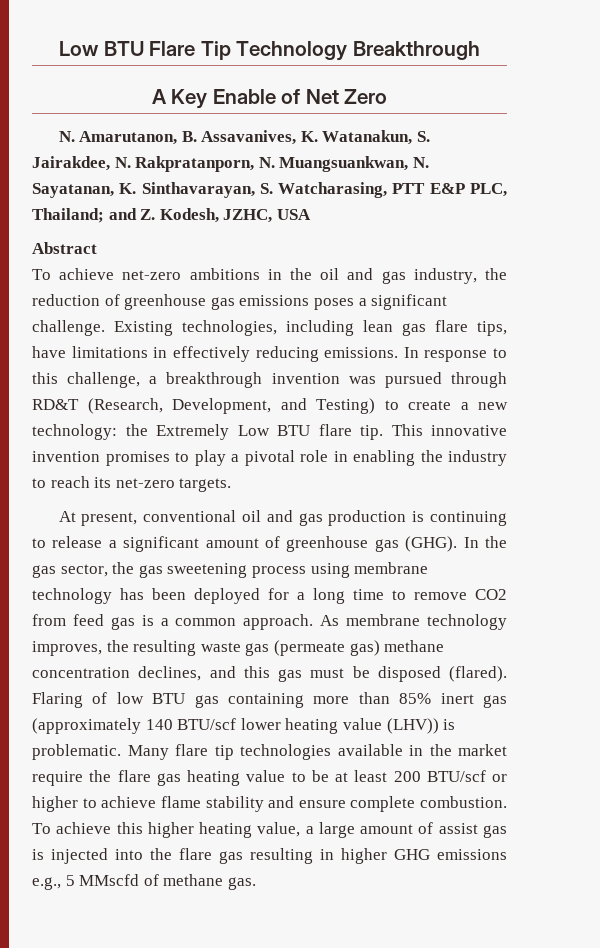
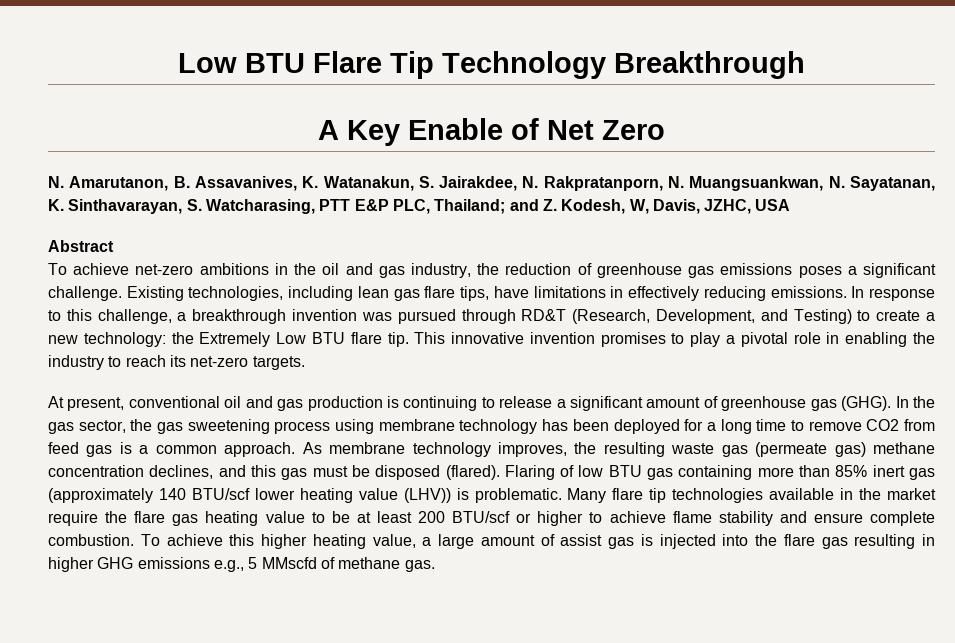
(219, 215) none -> [629,199,700,214] W, Davis,

